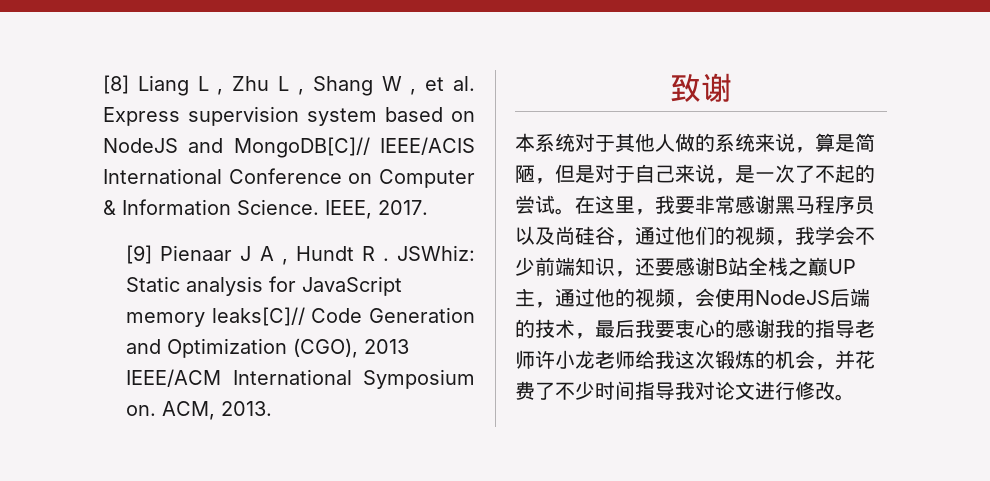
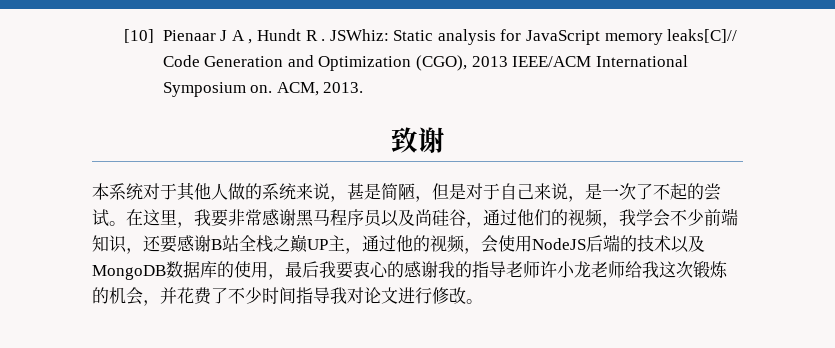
[103,75,475,96] [103,106,475,126] [103,137,475,158] [103,168,476,188] [103,199,428,219] [126,245,153,264] [8] Liang L , Zhu L , Shang W , et al. Express supervision system based on NodeJS and MongoDB[C]// IEEE/ACIS International Conference on Computer & Information Science. IEEE, 2017. // [9] -> [124,29,155,43] [10]
[815,133,835,152] 算 -> [347,183,364,200] 甚
(575, 328) none -> [671,235,705,253] [92,261,268,280] 以及MongoDB数据库的使用

